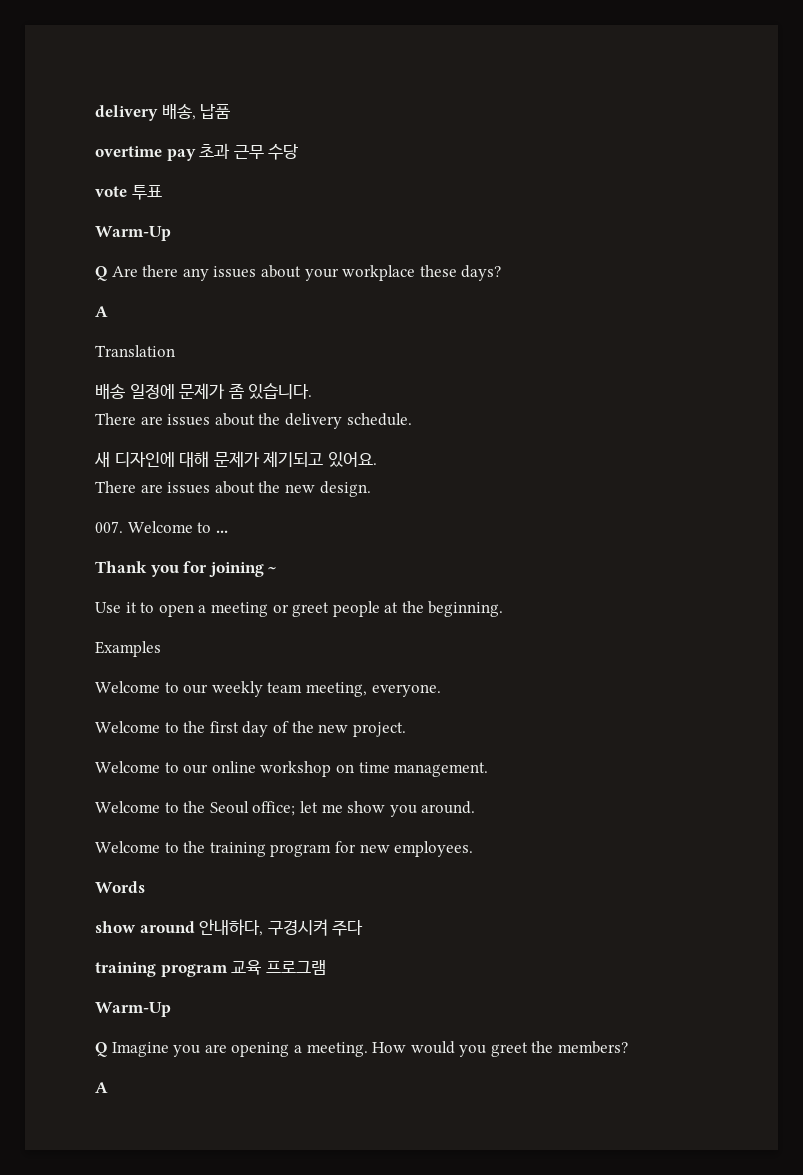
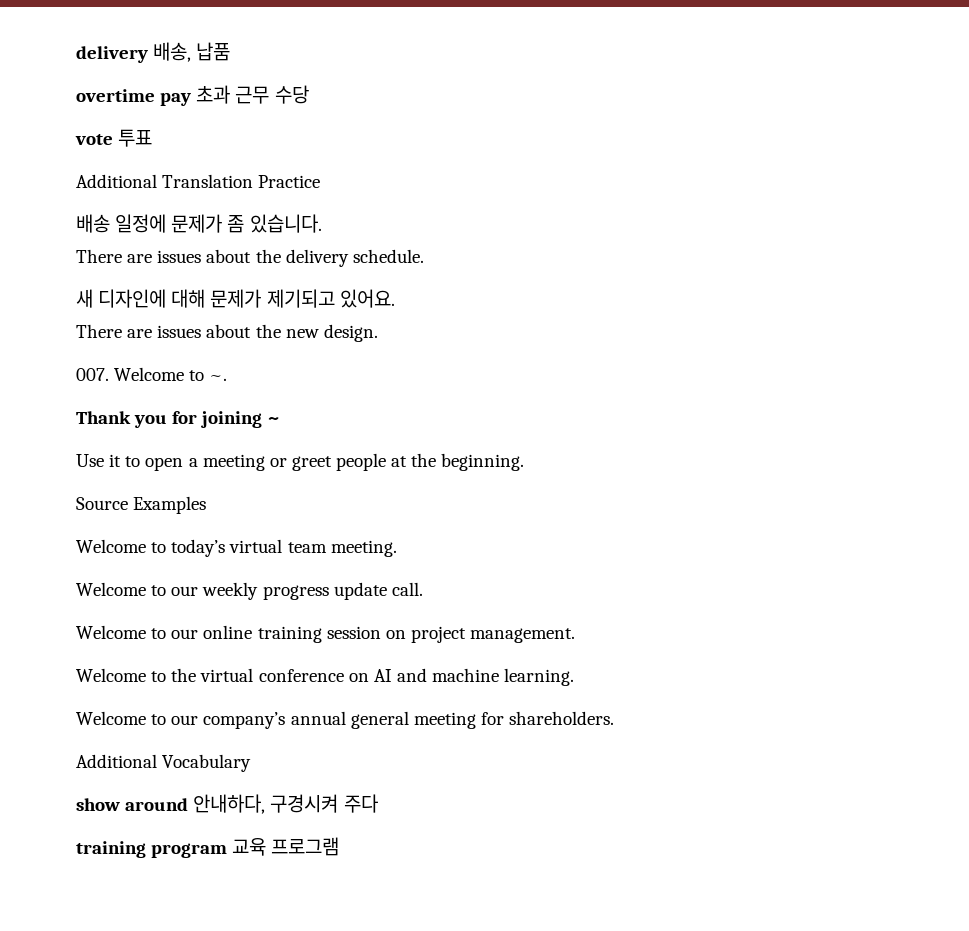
[95,226,171,241] [95,265,502,281] [95,306,108,317] Warm-Up // Q Are there any issues about your workplace these days? // A // -> [76,174,157,188] Additional
(175, 351) none -> [258,175,321,188] Practice
[215,530,228,533] ... -> [209,375,228,381] ~.
(504, 609) none -> [76,497,128,510] Source
[183,681,441,697] [95,721,406,737] our weekly team meeting, everyone. // Welcome to the first day of the new project. -> [171,539,397,557] [76,582,423,600] today’s virtual team meeting. // Welcome to our weekly progress update call.
[260,761,390,777] workshop on time -> [257,626,466,643] training session on project
[209,801,476,817] [95,841,474,857] [95,881,145,893] Seoul office; let me show you around. // Welcome to the training program for new employees. // Words -> [200,668,575,686] [76,711,615,729] [76,754,252,772] virtual conference on AI and machine learning. // Welcome to our company’s annual general meeting for shareholders. // Additional Vocabulary
[95,1002,171,1017] [95,1041,629,1057] [95,1082,108,1093] // Warm-Up // Q Imagine you are opening a meeting. How would you greet the members? // A -> (340, 846) none

